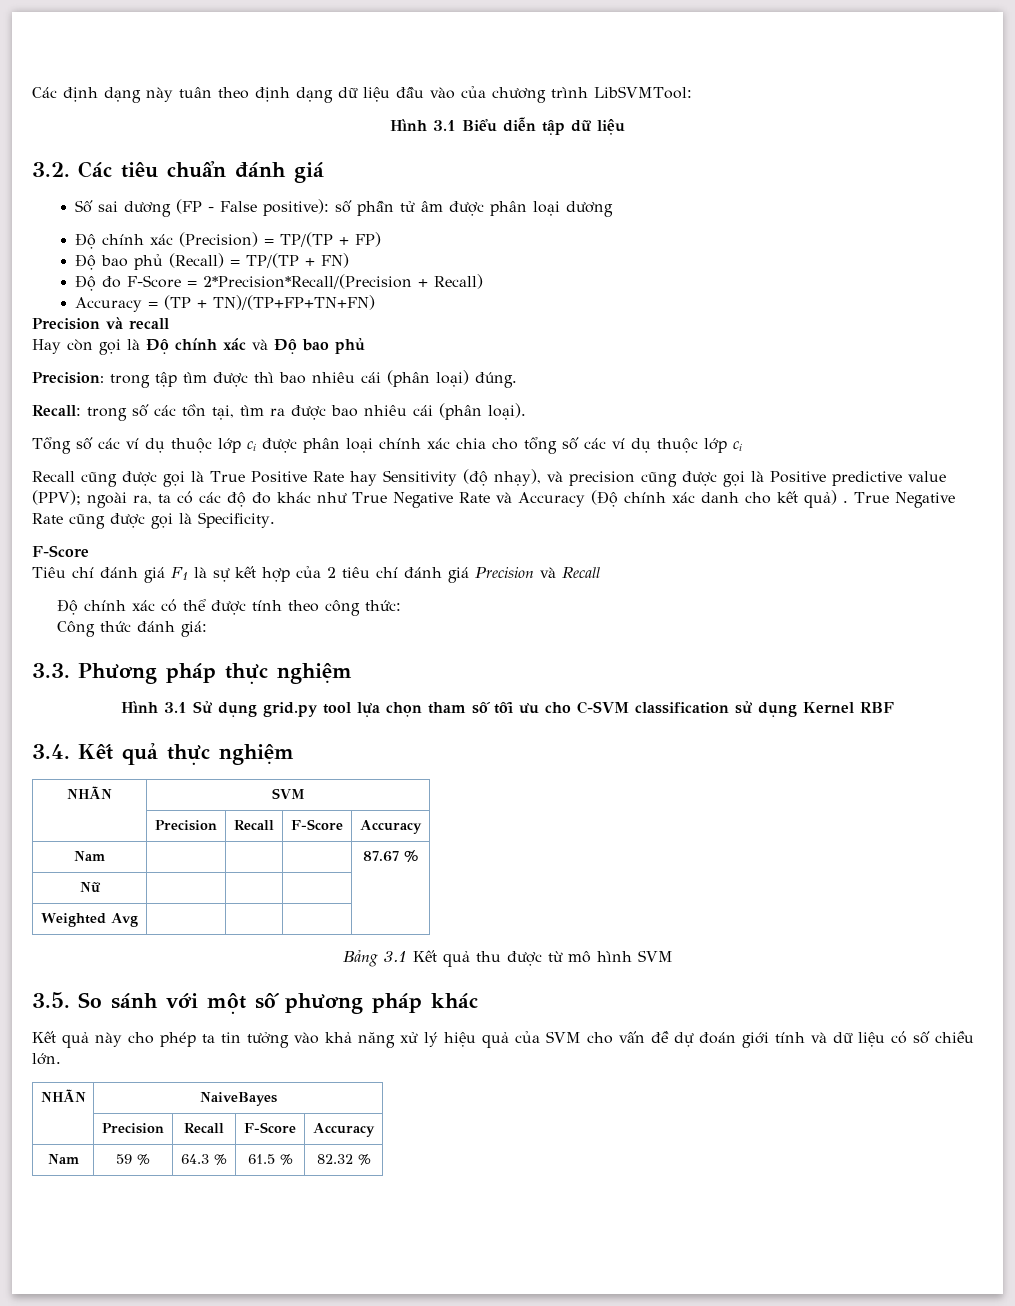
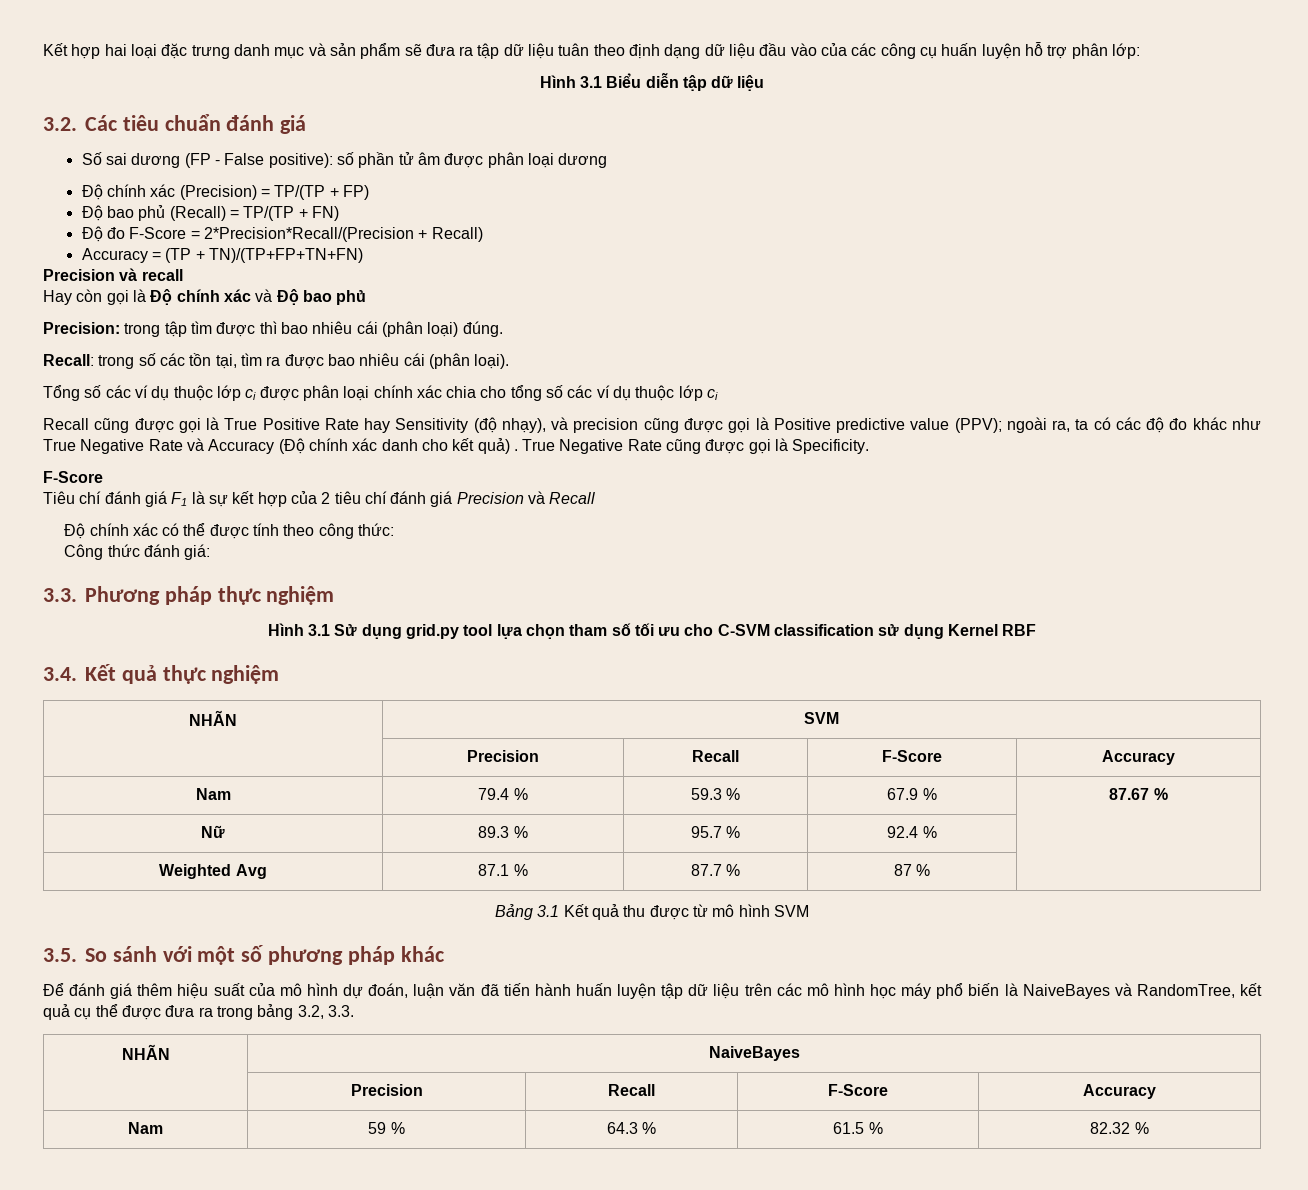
[32,87,173,103] Các định dạng này -> [43,43,555,59] Kết hợp hai loại đặc trưng danh mục và sản phẩm sẽ đưa ra tập dữ liệu
[492,86,692,103] chương trình LibSVMTool: -> [851,42,1140,59] các công cụ huấn luyện hỗ trợ phân lớp:
[363,850,418,862] [79,882,101,893] [40,913,139,927] | | | 87.67 % // Nữ | | | | // Weighted Avg | | | -> [478,788,528,800] [690,788,741,800] [887,788,937,800] [1109,788,1168,800] [201,825,225,838] [478,826,528,838] [690,826,741,838] [887,826,937,838] [159,864,267,879] [478,864,528,876] [690,864,741,876] [893,864,931,876] 79.4 % | 59.3 % | 67.9 % | 87.67 % // Nữ | 89.3 % | 95.7 % | 92.4 % | // Weighted Avg | 87.1 % | 87.7 % | 87 %
[32,1031,974,1048] [32,1053,61,1065] Kết quả này cho phép ta tin tưởng vào khả năng xử lý hiệu quả của SVM cho vấn đề dự đoán giới tính và dữ liệu có số chiều lớn. -> [43,983,1262,999] [43,1004,354,1020] Để đánh giá thêm hiệu suất của mô hình dự đoán, luận văn đã tiến hành huấn luyện tập dữ liệu trên các mô hình học máy phổ biến là NaiveBayes và RandomTree, kết quả cụ thể được đưa ra trong bảng 3.2, 3.3.

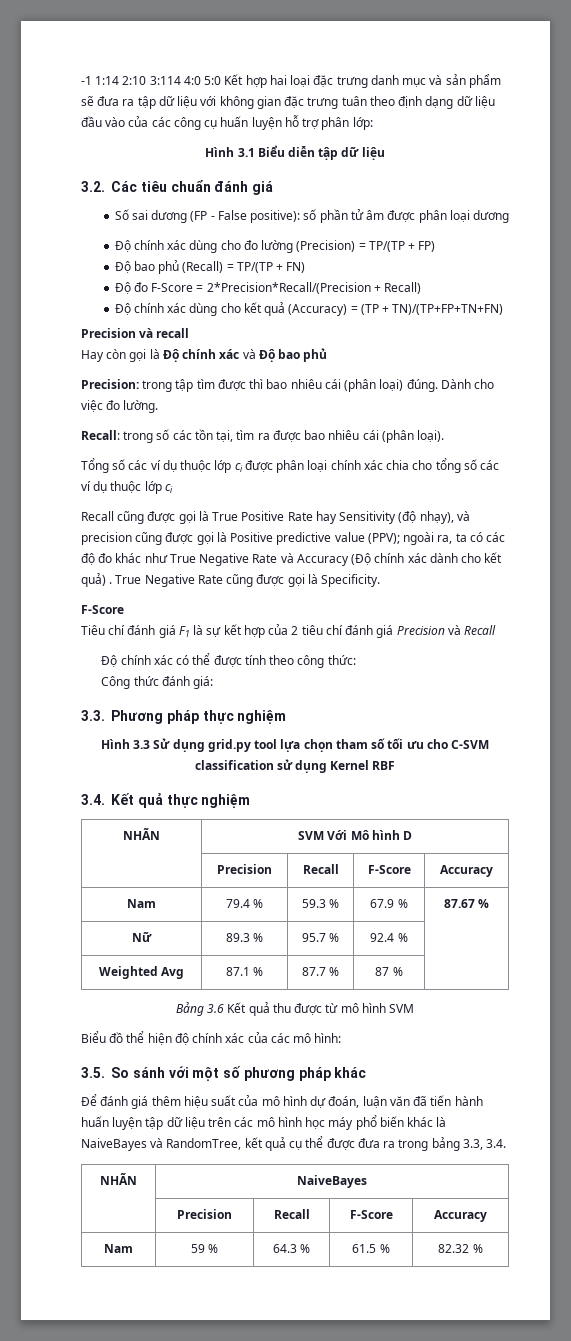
(43, 49) none -> [81,76,222,85] -1 1:14 2:10 3:114 4:0 5:0
(555, 51) none -> [200,96,339,109] với không gian đặc trưng
(176, 190) none -> [189,240,294,253] dùng cho đo lường
[81,248,148,263] Accuracy -> [114,302,348,316] Độ chính xác dùng cho kết quả (Accuracy)
(503, 329) none -> [440,379,495,389] [81,400,159,413] Dành cho việc đo lường.
[381,439,418,451] danh -> [429,553,458,563] dành
[307,624,330,636] 3.1 -> [133,740,151,749] 3.3
(839, 718) none -> [327,830,412,840] Với Mô hình D
[537,905,560,917] 3.1 -> [207,1004,225,1013] 3.6
(809, 911) none -> [81,1031,342,1045] // Biểu đồ thể hiện độ chính xác của các mô hình:
(1000, 989) none -> [407,1117,434,1127] khác
[297,1005,354,1019] 3.2, 3.3. -> [462,1139,507,1150] 3.3, 3.4.

